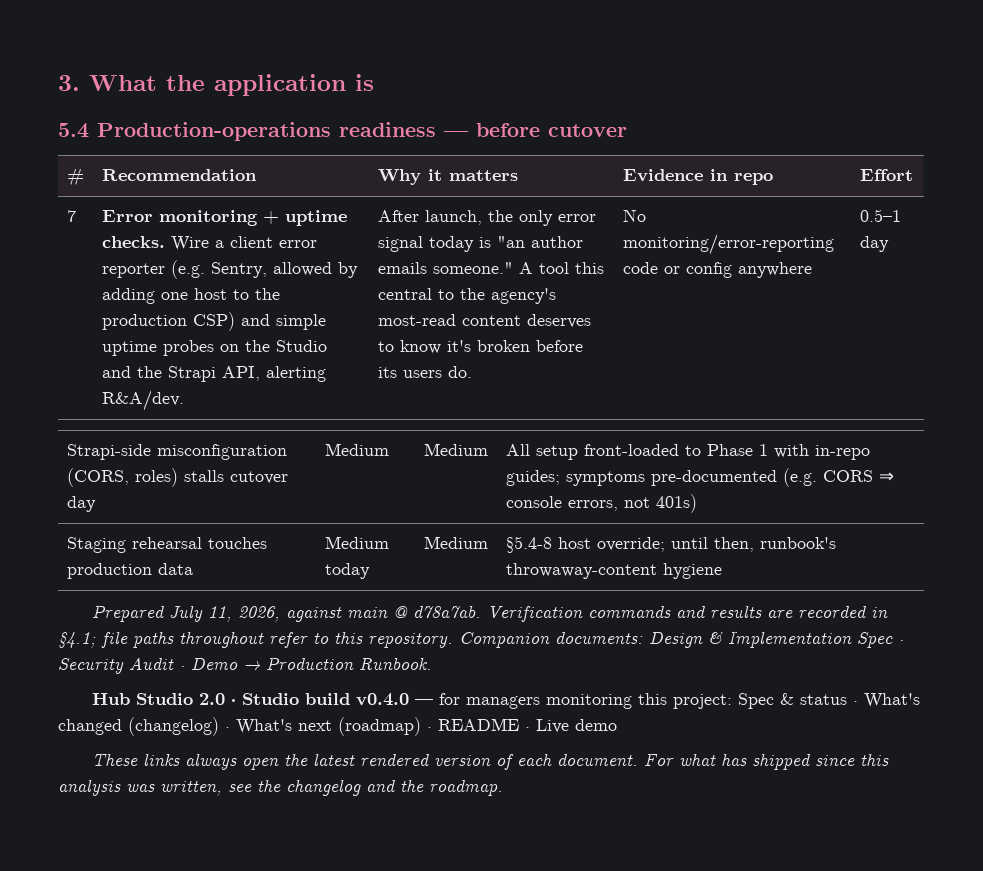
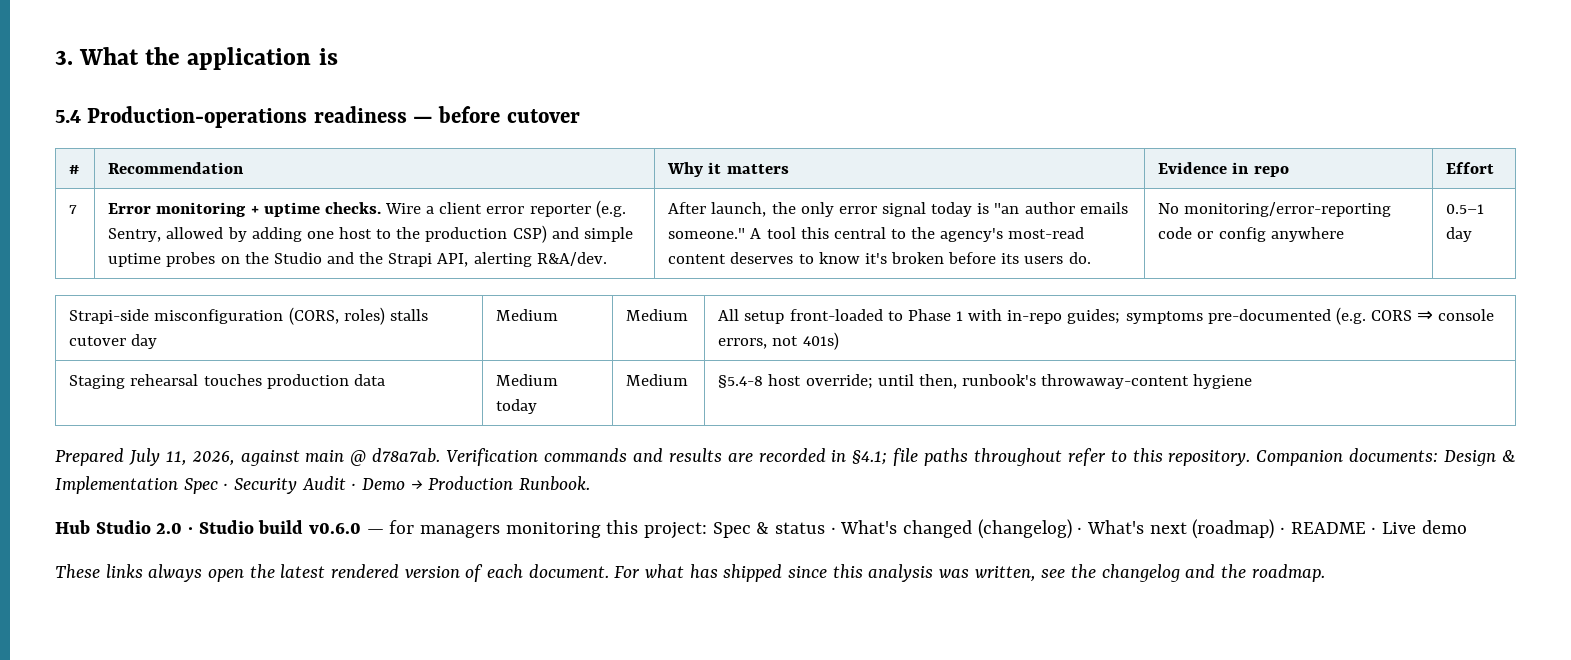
[356,693,410,706] v0.4.0 -> [309,523,362,534] v0.6.0

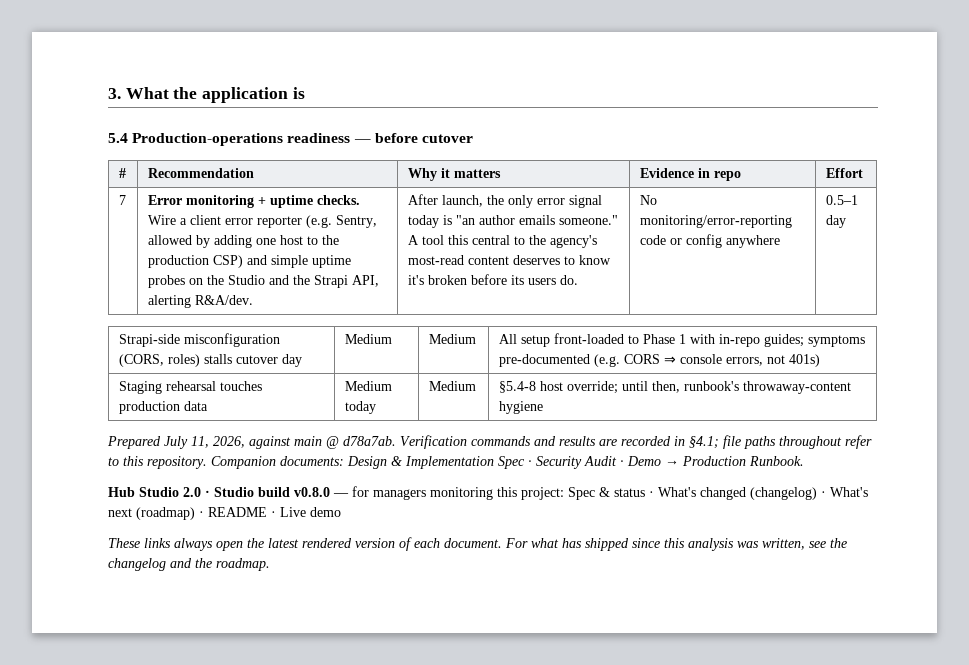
[309,523,362,534] v0.6.0 -> [294,487,330,497] v0.8.0

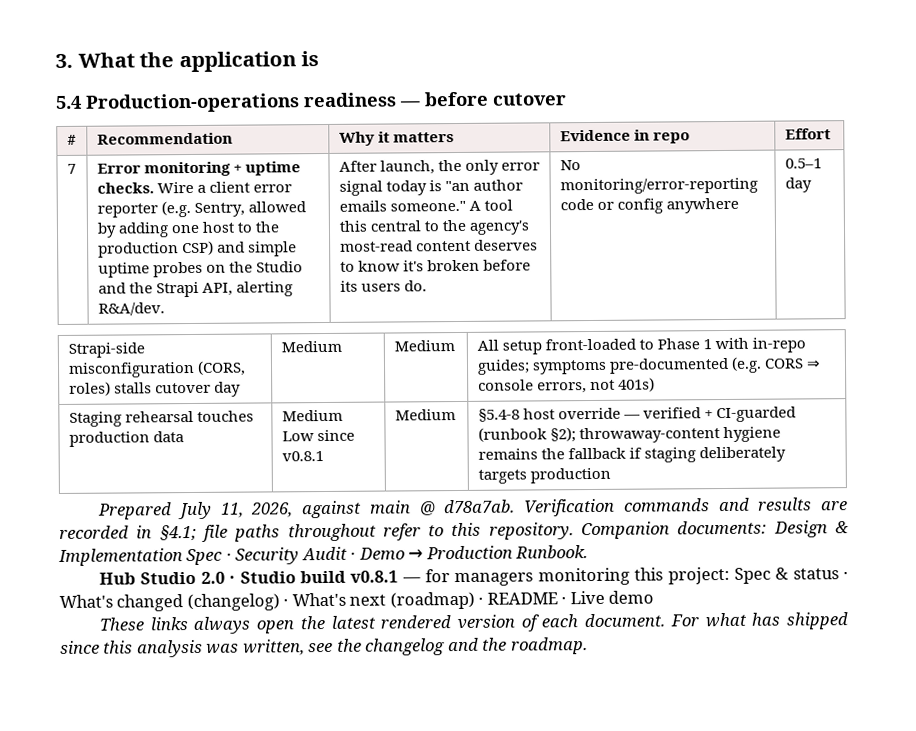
[344,401,376,414] today -> [281,429,355,442] [281,451,324,462] Low since v0.8.1
[566,381,851,394] [498,401,543,414] override; until then, runbook's throwaway-content hygiene -> [557,406,797,423] [477,426,781,444] [477,446,787,463] [477,467,611,484] override — verified + CI-guarded (runbook §2); throwaway-content hygiene remains the fallback if staging deliberately targets production
[294,487,330,497] v0.8.0 -> [350,570,399,583] v0.8.1

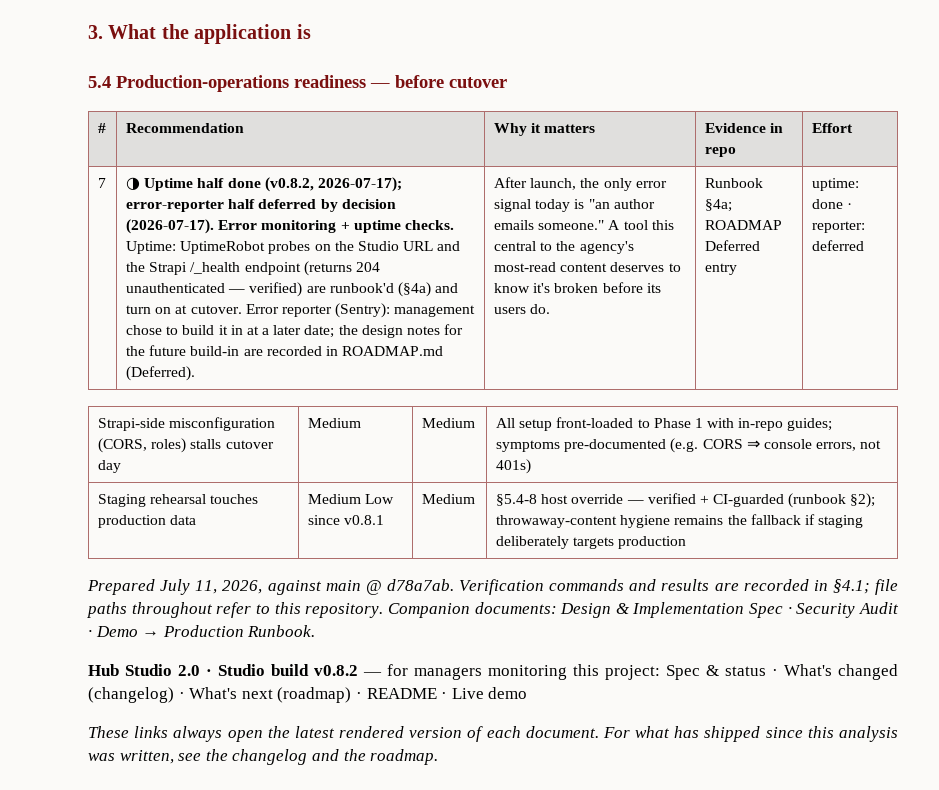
(76, 168) none -> [125,177,402,192] [125,199,396,212] [125,219,214,234] ◑ Uptime half done (v0.8.2, 2026-07-17); error-reporter half deferred by decision (2026-07-17).
[156,181,292,194] [96,201,306,218] [96,221,280,238] [97,240,297,258] [97,262,150,278] Wire a client error reporter (e.g. Sentry, allowed by adding one host to the production CSP) and simple uptime -> [125,241,266,254] Uptime: UptimeRobot
(303, 267) none -> [403,241,434,251] URL
[201,281,293,297] [97,302,165,316] API, alerting R&A/dev. -> [190,261,380,276] [125,282,459,297] [125,303,476,318] [125,324,464,338] [125,345,444,356] [125,366,195,381] /_health endpoint (returns 204 unauthenticated — verified) are runbook'd (§4a) and turn on at cutover. Error reporter (Sentry): management chose to build it in at a later date; the design notes for the future build-in are recorded in ROADMAP.md (Deferred).
[559,160,581,171] [559,177,758,195] [559,197,739,214] [784,158,822,169] [784,177,812,193] No monitoring/error-reporting code or config anywhere | 0.5–1 day -> [704,178,763,188] [704,199,732,212] [704,220,782,230] [704,240,760,251] [704,263,737,275] [811,178,859,191] [811,199,853,209] [811,221,865,233] [811,240,864,251] Runbook §4a; ROADMAP Deferred entry | uptime: done · reporter: deferred
[350,570,399,583] v0.8.1 -> [314,665,358,676] v0.8.2

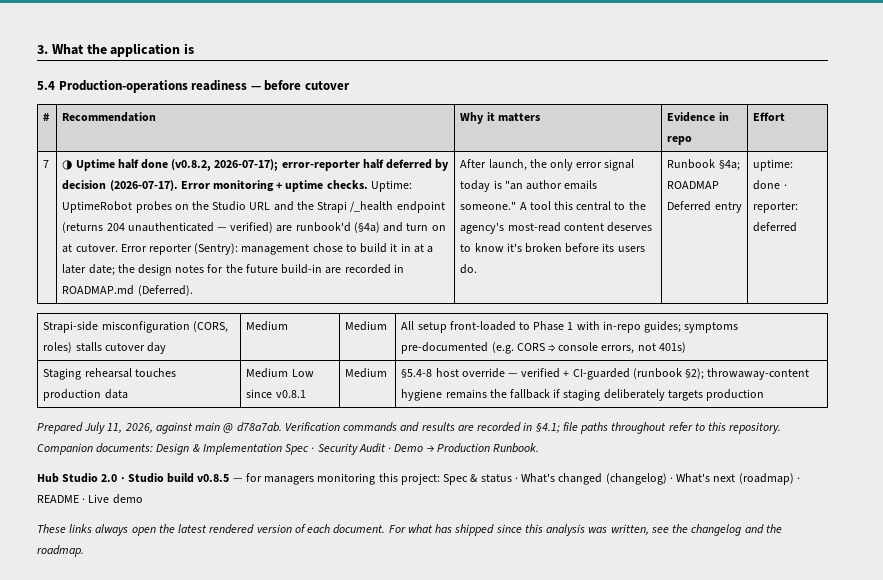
[314,665,358,676] v0.8.2 -> [197,474,230,482] v0.8.5

